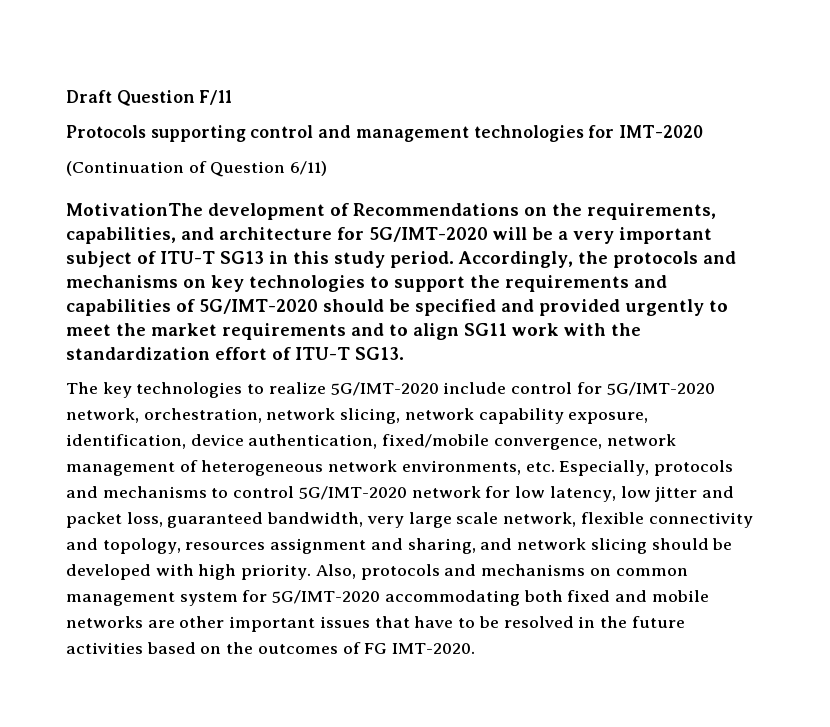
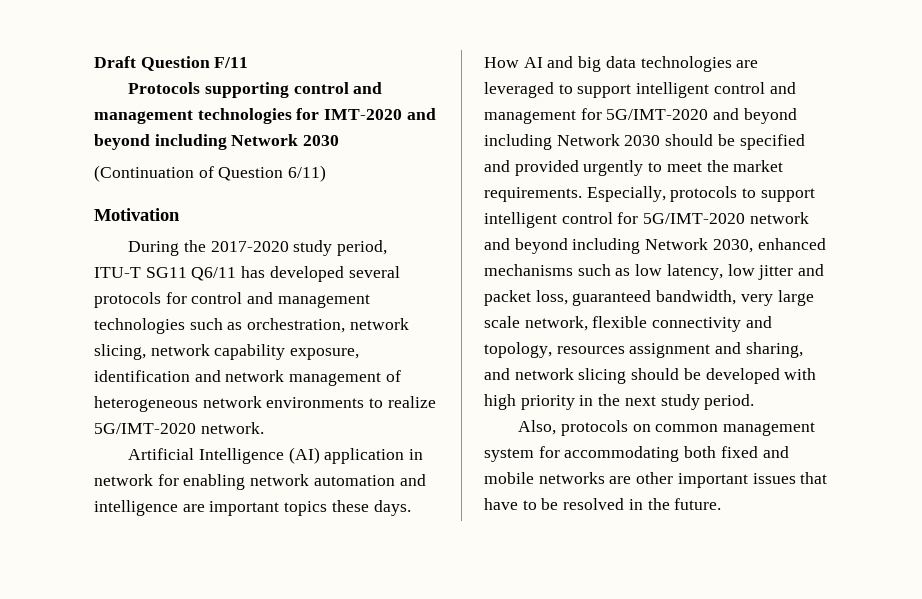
(704, 131) none -> [406,108,436,120] [94,134,340,150] and beyond including Network 2030
[66,203,716,220] [66,227,712,244] [66,251,736,268] [66,275,667,292] [66,299,318,316] MotivationThe development of Recommendations on the requirements, capabilities, and architecture for 5G/IMT-2020 will be a very important subject of ITU-T SG13 in this study period. Accordingly, the protocols and mechanisms on key technologies to support the requirements and capabilities of 5G/IMT-2020 -> [94,208,180,221] [128,240,387,256] [94,266,400,282] [94,292,370,308] [94,318,409,334] [94,344,360,360] [94,370,401,386] [94,396,436,412] [94,422,264,434] [128,447,423,464] [94,474,426,490] [94,500,411,516] [484,56,759,72] [484,82,796,98] [484,108,797,124] [484,134,661,150] Motivation // During the 2017-2020 study period, ITU‑T SG11 Q6/11 has developed several protocols for control and management technologies such as orchestration, network slicing, network capability exposure, identification and network management of heterogeneous network environments to realize 5G/IMT-2020 network. // Artificial Intelligence (AI) application in network for enabling network automation and intelligence are important topics these days. How AI and big data technologies are leveraged to support intelligent control and management for 5G/IMT-2020 and beyond including Network 2030
[222,323,641,340] [66,347,404,360] [66,382,715,398] [66,408,649,424] [66,434,676,450] [66,460,734,476] [66,486,511,500] requirements and to align SG11 work with the standardization effort of ITU-T SG13. // The key technologies to realize 5G/IMT-2020 include control for 5G/IMT-2020 network, orchestration, network slicing, network capability exposure, identification, device authentication, fixed/mobile convergence, network management of heterogeneous network environments, etc. Especially, protocols and mechanisms to control 5G/IMT-2020 network for -> [484,186,815,202] [484,212,809,228] [484,238,826,254] [484,264,631,276] requirements. Especially, protocols to support intelligent control for 5G/IMT-2020 network and beyond including Network 2030, enhanced mechanisms such as
[241,564,586,580] priority. Also, protocols and mechanisms -> [520,394,755,410] [518,420,628,436] priority in the next study period. // Also, protocols
[272,590,381,604] 5G/IMT-2020 -> (560, 452) none
[631,616,685,628] [66,642,476,654] future activities based on the outcomes of FG IMT-2020. -> [674,498,722,510] future.

